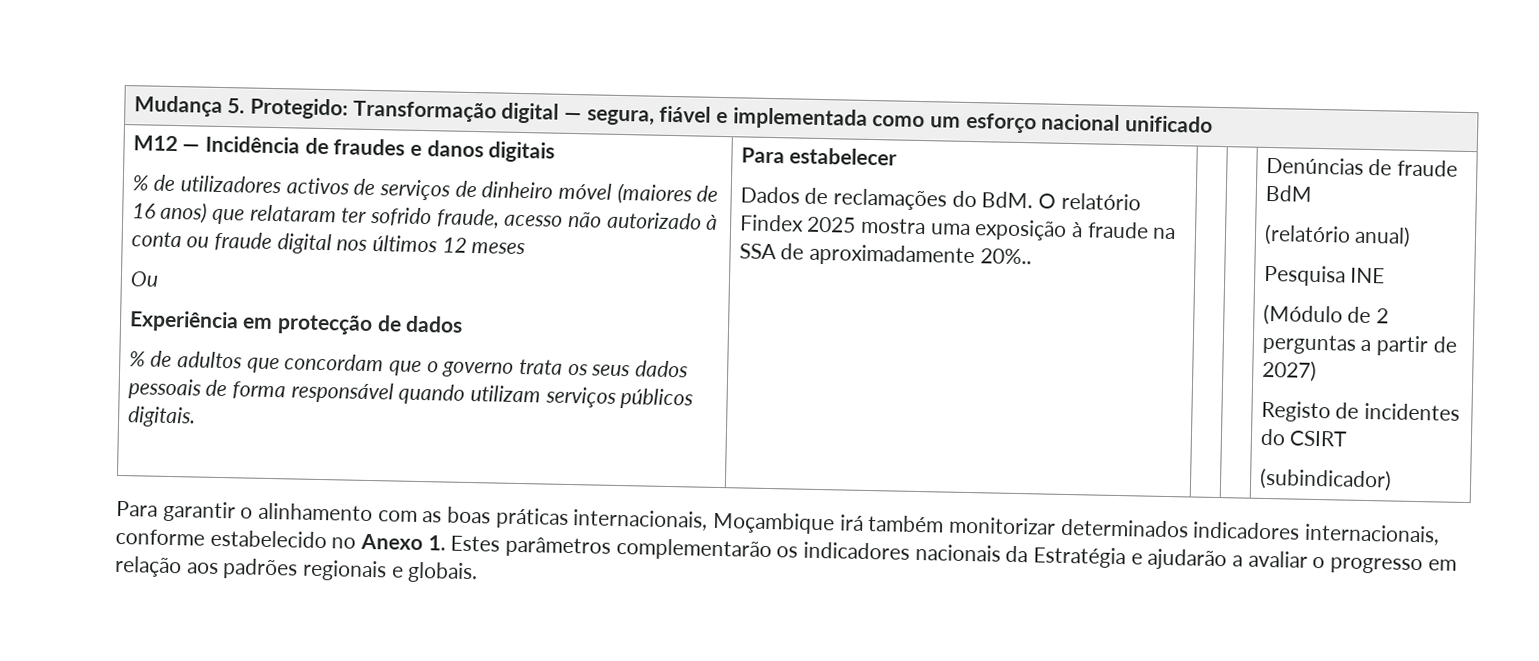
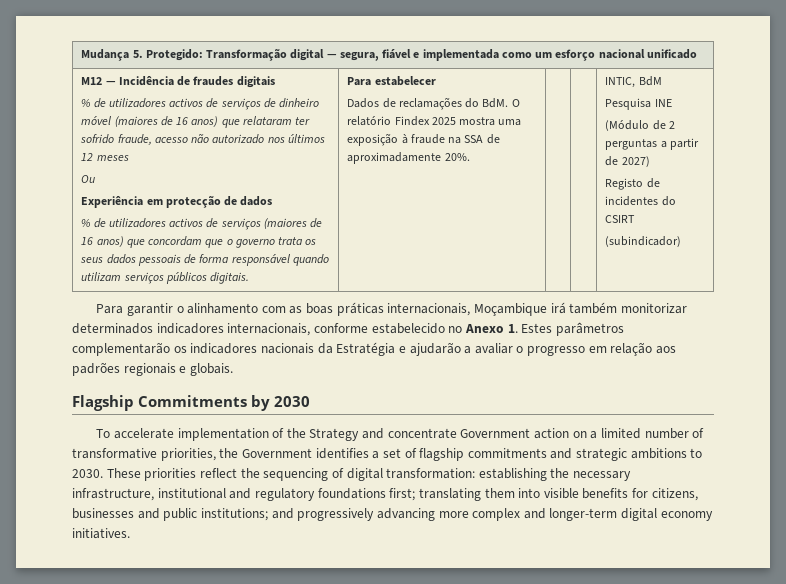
[409,140,484,158] e danos -> (234, 81) none
[706,214,719,230] [130,231,332,255] à conta ou fraude digital -> (265, 139) none
[176,351,242,369] adultos -> [108,218,323,230] [81,236,124,247] utilizadores activos de serviços (maiores de 16 anos)
[979,248,1032,265] [1265,156,1458,177] 20%.. | | | Denúncias de fraude -> [444,153,470,161] [605,77,636,88] 20%. | | | INTIC,
[1263,223,1412,248] // (relatório anual) -> (662, 81) none
(479, 572) none -> [72,395,310,411] [96,428,705,441] [72,448,703,461] [72,468,632,481] [72,488,698,501] [72,508,713,521] [72,528,130,539] // Flagship Commitments by 2030 // To accelerate implementation of the Strategy and concentrate Government action on a limited number of transformative priorities, the Government identifies a set of flagship commitments and strategic ambitions to 2030. These priorities reflect the sequencing of digital transformation: establishing the necessary infrastructure, institutional and regulatory foundations first; translating them into visible benefits for citizens, businesses and public institutions; and progressively advancing more complex and longer-term digital economy initiatives.

